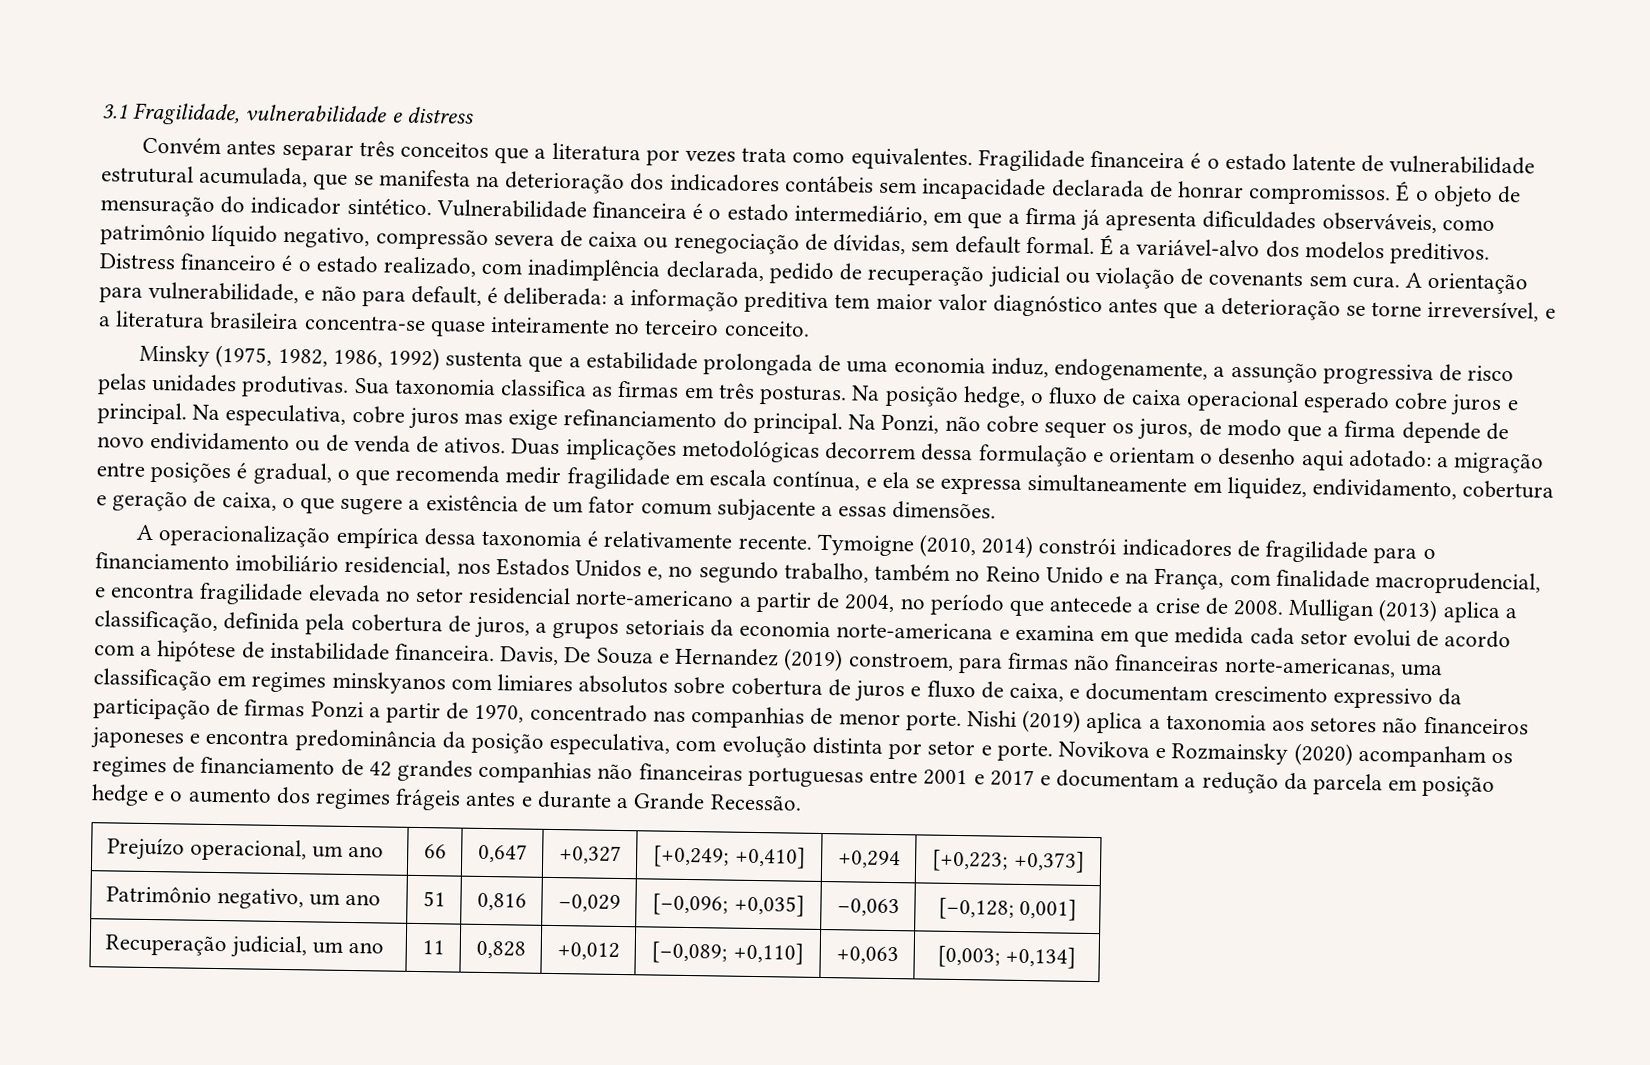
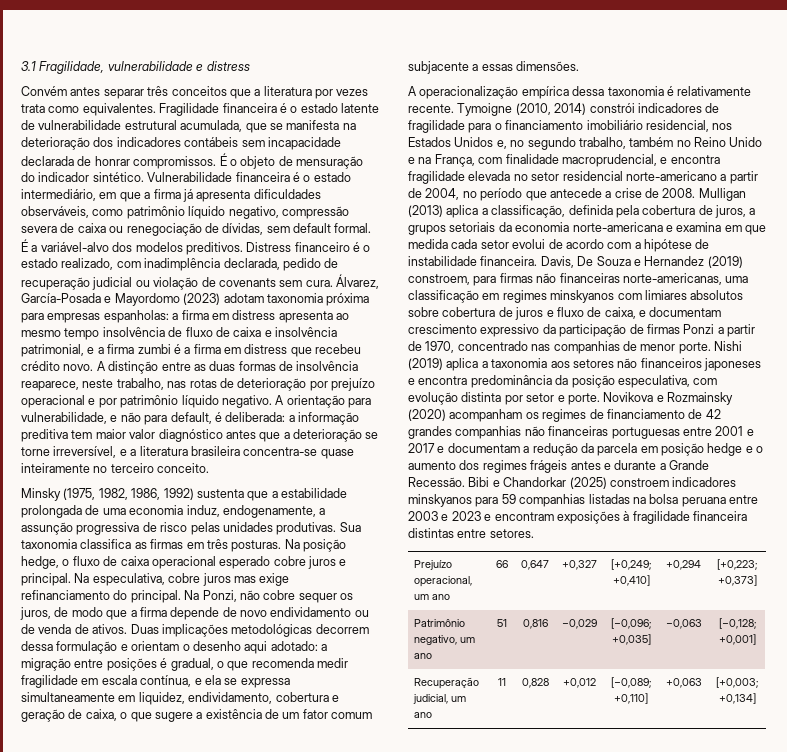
(1400, 282) none -> [336,274,379,289] [21,293,370,306] [21,310,349,323] [21,327,337,340] [21,344,362,357] [21,361,359,374] [21,378,375,391] [21,395,272,408] Álvarez, García-Posada e Mayordomo (2023) adotam taxonomia próxima para empresas espanholas: a firma em distress apresenta ao mesmo tempo insolvência de fluxo de caixa e insolvência patrimonial, e a firma zumbi é a firma em distress que recebeu crédito novo. A distinção entre as duas formas de insolvência reaparece, neste trabalho, nas rotas de deterioração por prejuízo operacional e por patrimônio líquido negativo.
(802, 802) none -> [468,477,737,489] [408,494,758,507] [408,511,747,524] [408,528,534,538] Bibi e Chandorkar (2025) constroem indicadores minskyanos para 59 companhias listadas na bolsa peruana entre 2003 e 2023 e encontram exposições à fragilidade financeira distintas entre setores.
[1019,898,1078,921] 0,001] -> [718,634,756,645] +0,001]
[936,945,1000,968] [0,003; -> [716,677,758,688] [+0,003;

